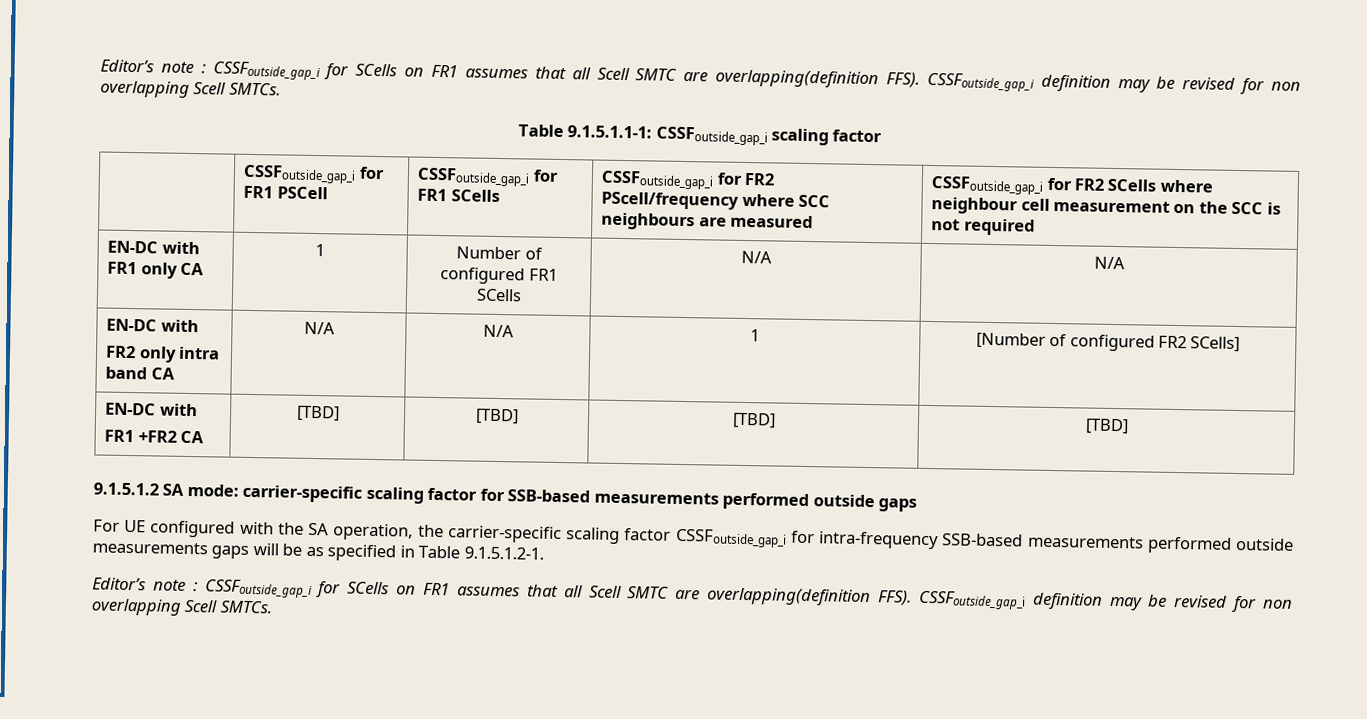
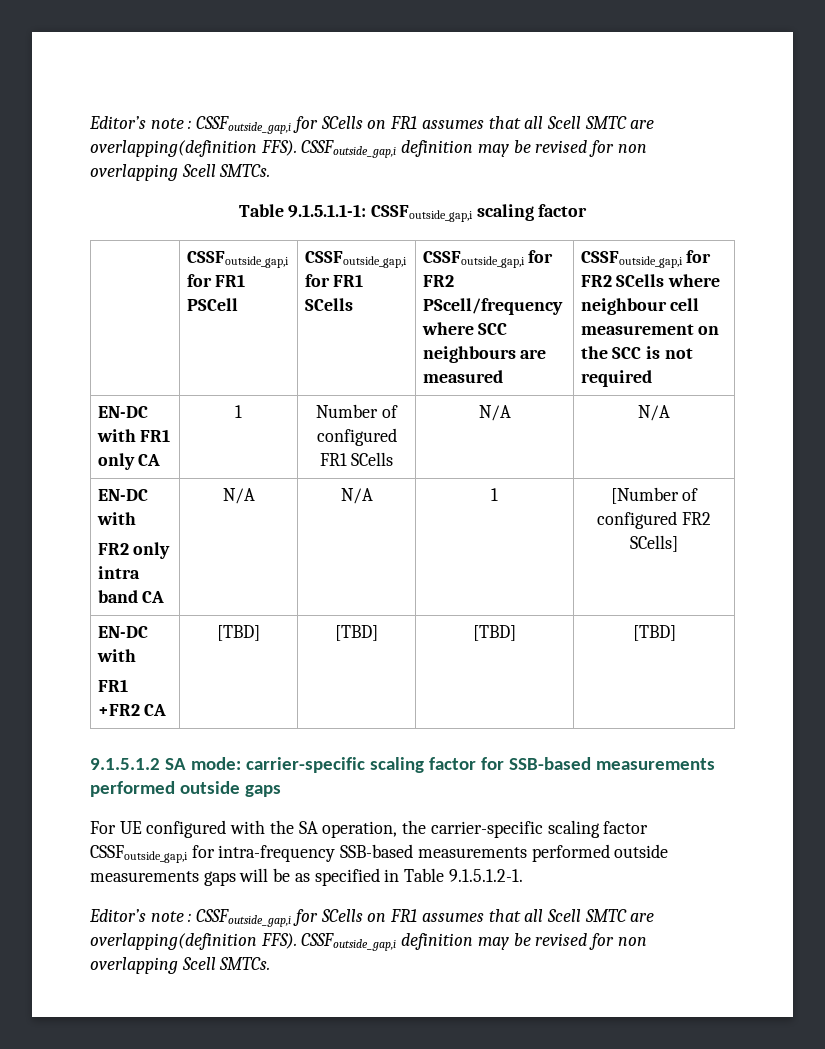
[100,59,321,81] Editor’s note : CSSFoutside_gap_i -> [89,116,292,134] Editor’s note : CSSFoutside_gap,i
[926,72,1035,92] CSSFoutside_gap_i -> [301,140,397,158] CSSFoutside_gap,i
[655,126,768,146] CSSFoutside_gap_i -> [371,205,473,222] CSSFoutside_gap,i
[243,164,357,184] CSSFoutside_gap_i -> [186,251,289,268] CSSFoutside_gap,i
[417,167,531,187] CSSFoutside_gap_i -> [304,251,407,268] CSSFoutside_gap,i
[601,170,715,190] CSSFoutside_gap_i -> [422,251,525,268] CSSFoutside_gap,i
[931,176,1044,195] CSSFoutside_gap_i -> [580,251,683,268] CSSFoutside_gap,i
[674,528,787,548] CSSFoutside_gap_i -> [90,845,188,863] CSSFoutside_gap,i
[204,579,313,599] CSSFoutside_gap_i -> [196,909,292,927] CSSFoutside_gap,i
[918,590,1026,610] CSSFoutside_gap_i -> [301,933,397,951] CSSFoutside_gap,i

